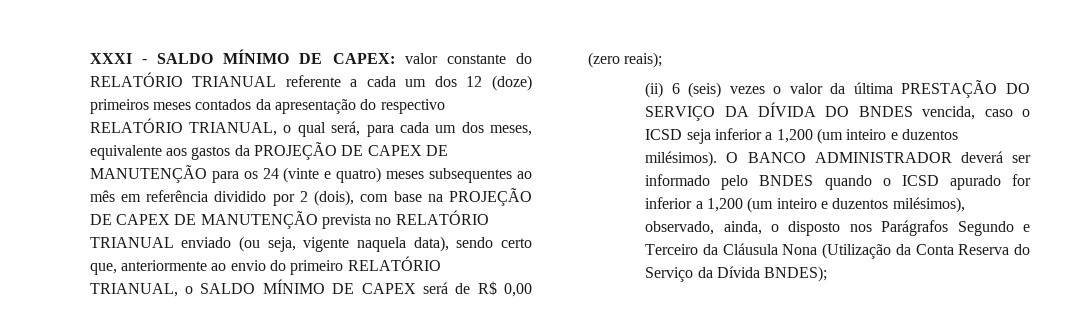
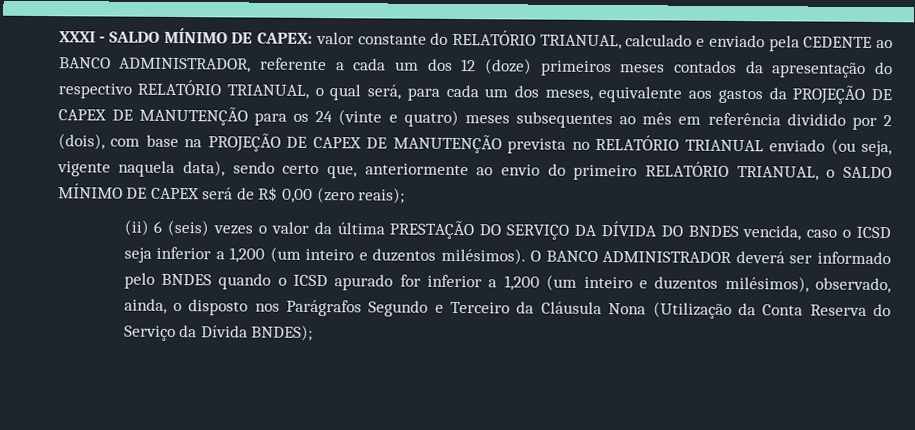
[192,76,277,87] TRIANUAL -> [539,34,893,52] [58,57,252,73] TRIANUAL, calculado e enviado pela CEDENTE ao BANCO ADMINISTRADOR,

